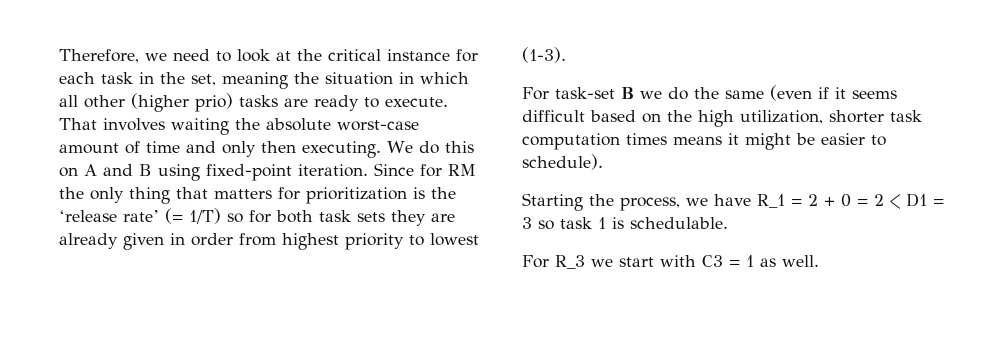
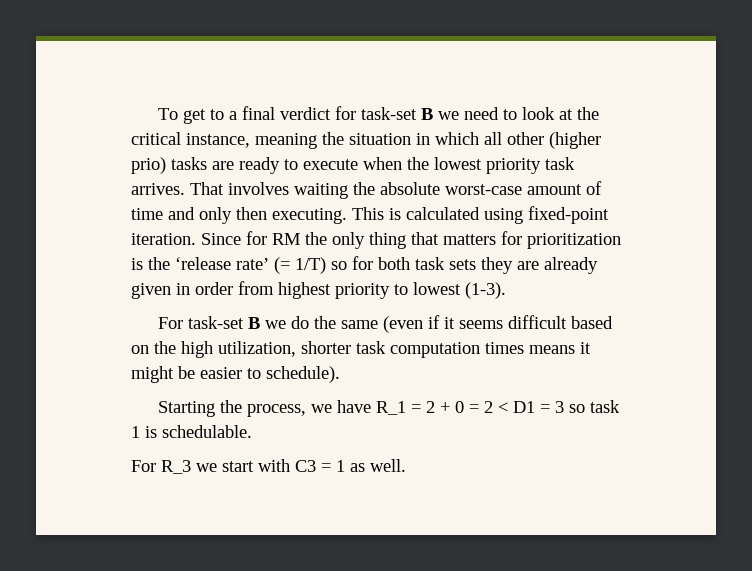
[59,49,139,63] Therefore, -> [157,106,433,124] To get to a final verdict for task-set B
[387,49,478,62] [59,72,216,86] instance for each task in the set, -> [186,133,250,148] instance,
[385,97,448,107] execute. -> [303,157,575,174] [131,183,185,195] execute when the lowest priority task arrives.
[387,141,474,154] [59,164,152,177] We do this on A and B -> [352,207,480,220] This is calculated

